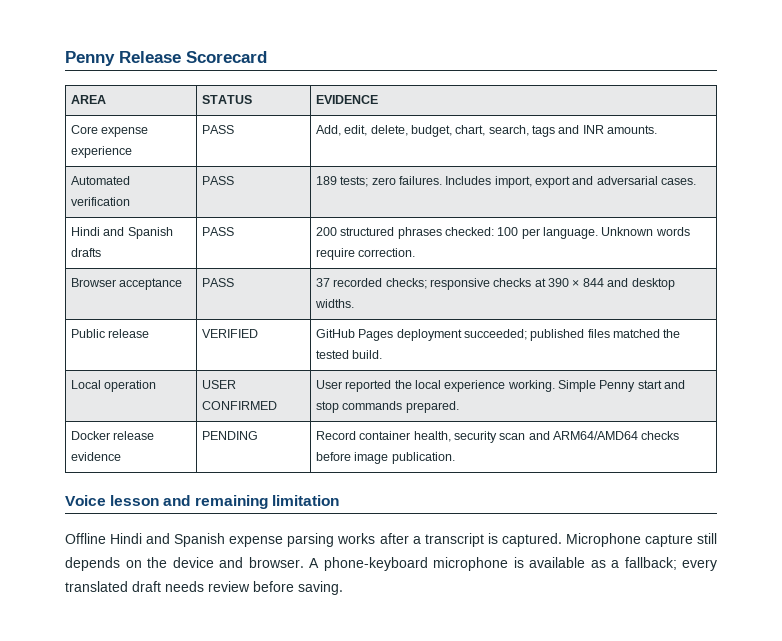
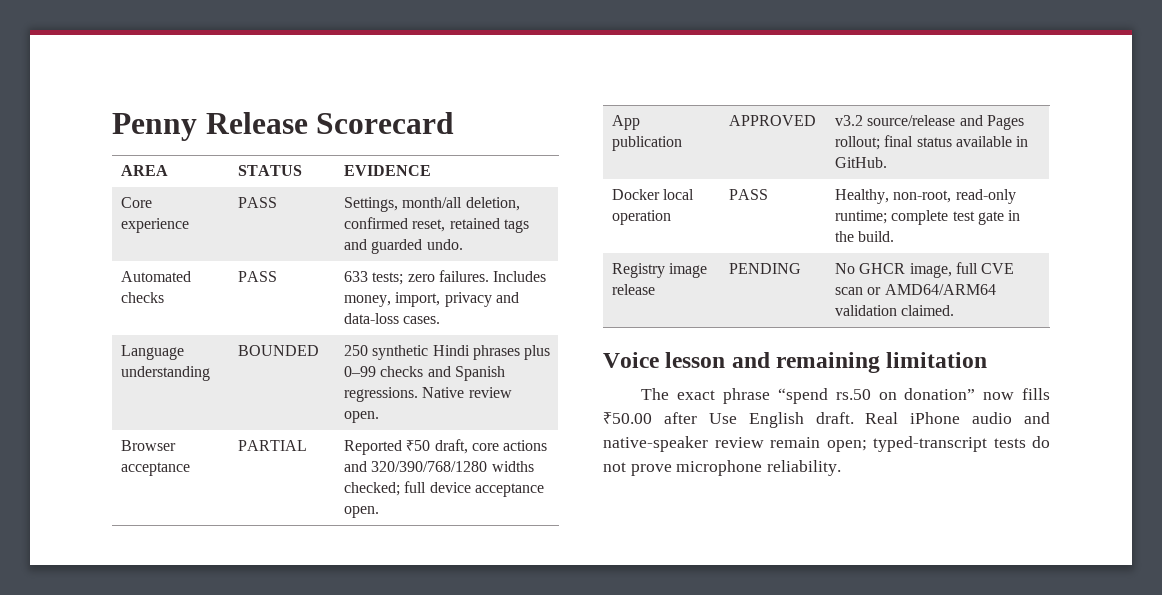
[101,127,149,137] expense -> (152, 202) none
[315,125,658,137] Add, edit, delete, budget, chart, search, tags and INR amounts. -> [343,197,520,212] [343,217,529,233] [343,239,463,254] Settings, month/all deletion, confirmed reset, retained tags and guarded undo.
[70,197,130,206] [201,176,234,185] [315,176,337,185] verification | PASS | 189 -> [120,292,164,303] [237,271,277,282] [343,271,368,282] checks | PASS | 633
[494,176,697,188] [70,227,173,239] [70,248,101,257] [201,227,234,236] [315,227,690,239] [315,248,416,260] [70,278,183,290] [201,278,234,287] [315,278,675,290] [314,299,354,308] [70,329,150,338] [201,329,258,338] [315,329,681,341] [315,350,383,359] [70,380,157,392] [201,380,236,389] [201,401,277,410] [315,380,686,392] [315,401,459,413] [70,431,155,440] [70,452,121,461] import, export and adversarial cases. // Hindi and Spanish drafts | PASS | 200 structured phrases checked: 100 per language. Unknown words require correction. // Browser acceptance | PASS | 37 recorded checks; responsive checks at 390 × 844 and desktop widths. // Public release | VERIFIED | GitHub Pages deployment succeeded; published files matched the tested build. // Local operation | USER CONFIRMED | User reported the local experience working. Simple Penny start and stop commands prepared. // Docker release evidence -> [343,292,519,307] [343,313,441,324] [120,345,184,360] [120,366,210,381] [237,345,319,356] [343,345,551,360] [343,366,505,381] [343,387,512,402] [343,411,379,423] [120,440,176,451] [120,462,190,476] [237,440,307,451] [343,439,548,455] [343,461,534,472] [343,481,544,497] [343,506,379,518] [611,115,640,130] [611,136,682,151] [728,115,816,126] [834,115,1024,130] [834,135,1029,150] [834,157,887,168] [611,189,695,200] [611,210,671,225] [728,189,768,200] [834,189,1016,204] [834,210,1021,225] [834,231,895,242] [611,263,708,278] [611,284,655,295] money, import, privacy and data-loss cases. // Language understanding | BOUNDED | 250 synthetic Hindi phrases plus 0–99 checks and Spanish regressions. Native review open. // Browser acceptance | PARTIAL | Reported ₹50 draft, core actions and 320/390/768/1280 widths checked; full device acceptance open. // App publication | APPROVED | v3.2 source/release and Pages rollout; final status available in GitHub. // Docker local operation | PASS | Healthy, non-root, read-only runtime; complete test gate in the build. // Registry image release
[315,431,680,443] [315,452,455,464] Record container health, security scan and ARM64/AMD64 checks before image publication. -> [834,262,1015,278] [834,284,996,295] [834,305,955,316] No GHCR image, full CVE scan or AMD64/ARM64 validation claimed.
[65,533,717,547] [65,557,717,571] [65,581,343,595] Offline Hindi and Spanish expense parsing works after a transcript is captured. Microphone capture still depends on the device and browser. A phone-keyboard microphone is available as a fallback; every translated draft needs review before saving. -> [641,388,1050,404] [603,412,1050,428] [603,436,1050,452] [603,460,842,476] The exact phrase “spend rs.50 on donation” now fills ₹50.00 after Use English draft. Real iPhone audio and native-speaker review remain open; typed-transcript tests do not prove microphone reliability.

